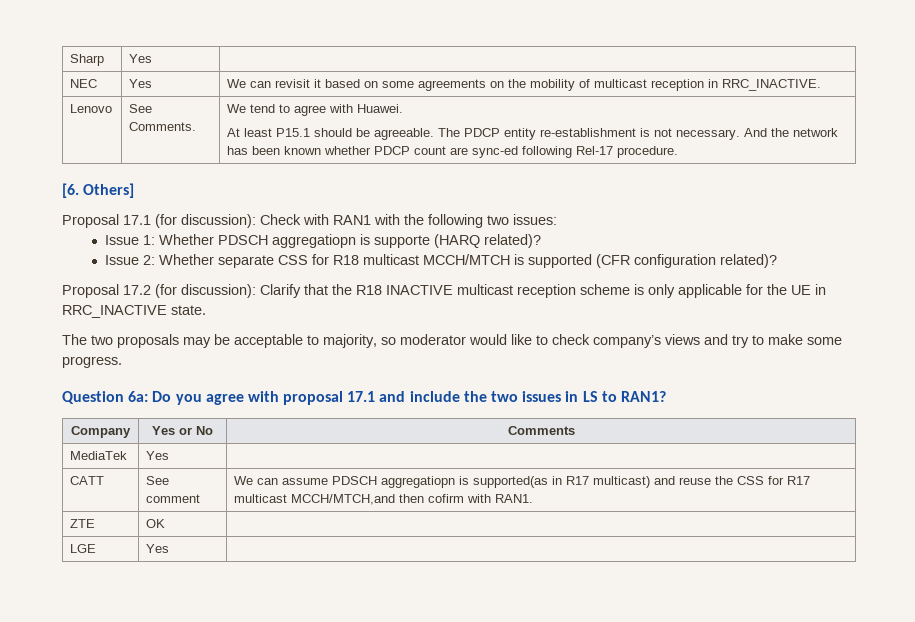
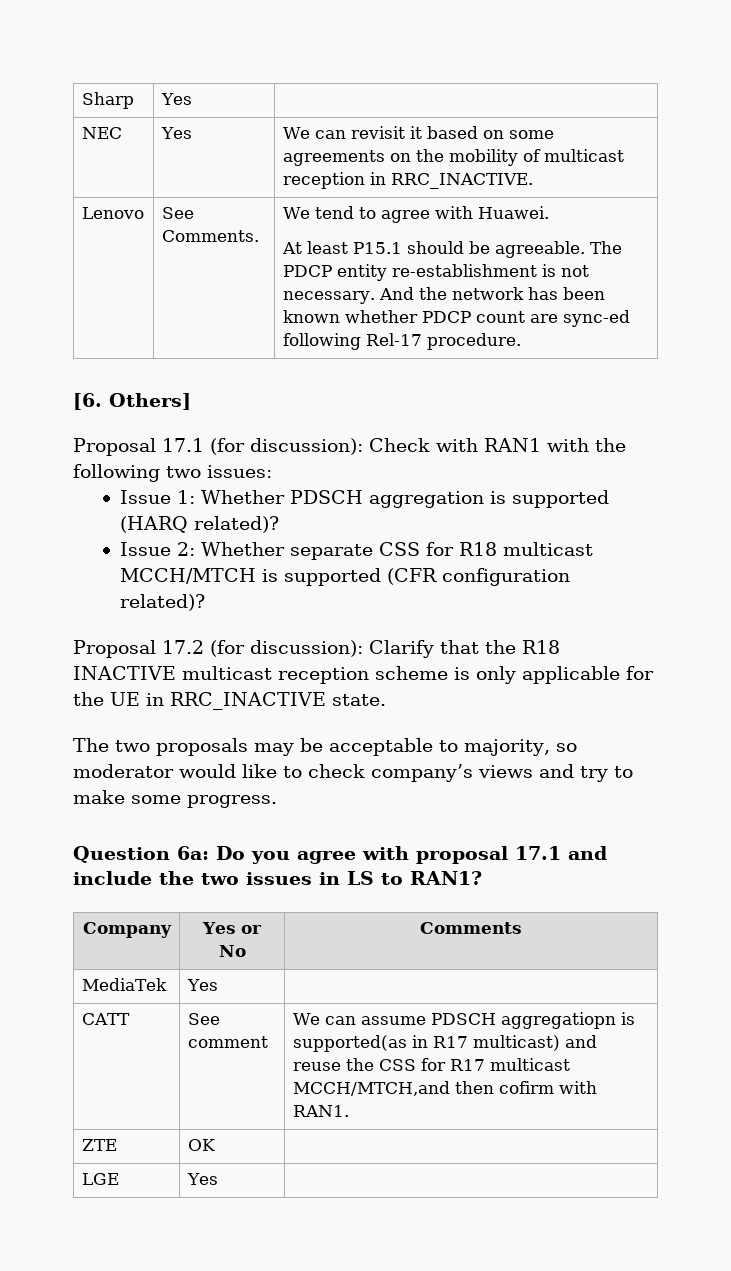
[272,234,431,248] aggregatiopn is supporte -> [369,490,610,508] aggregation is supported

